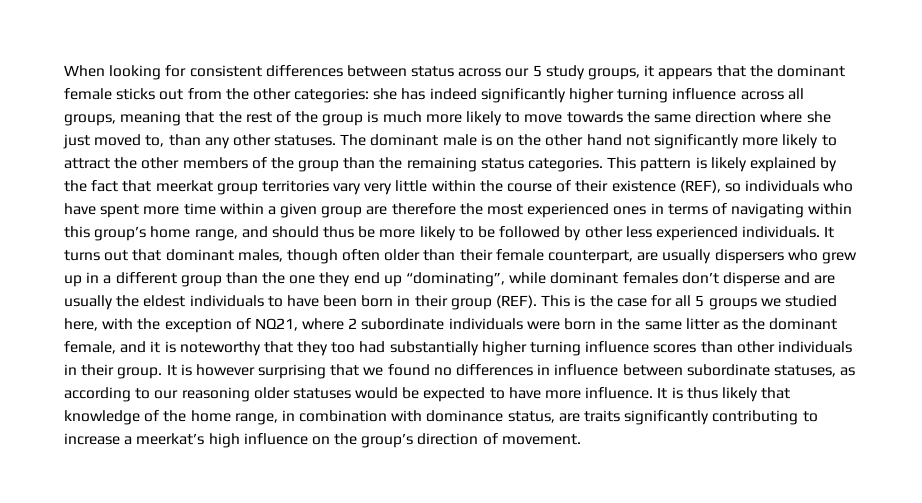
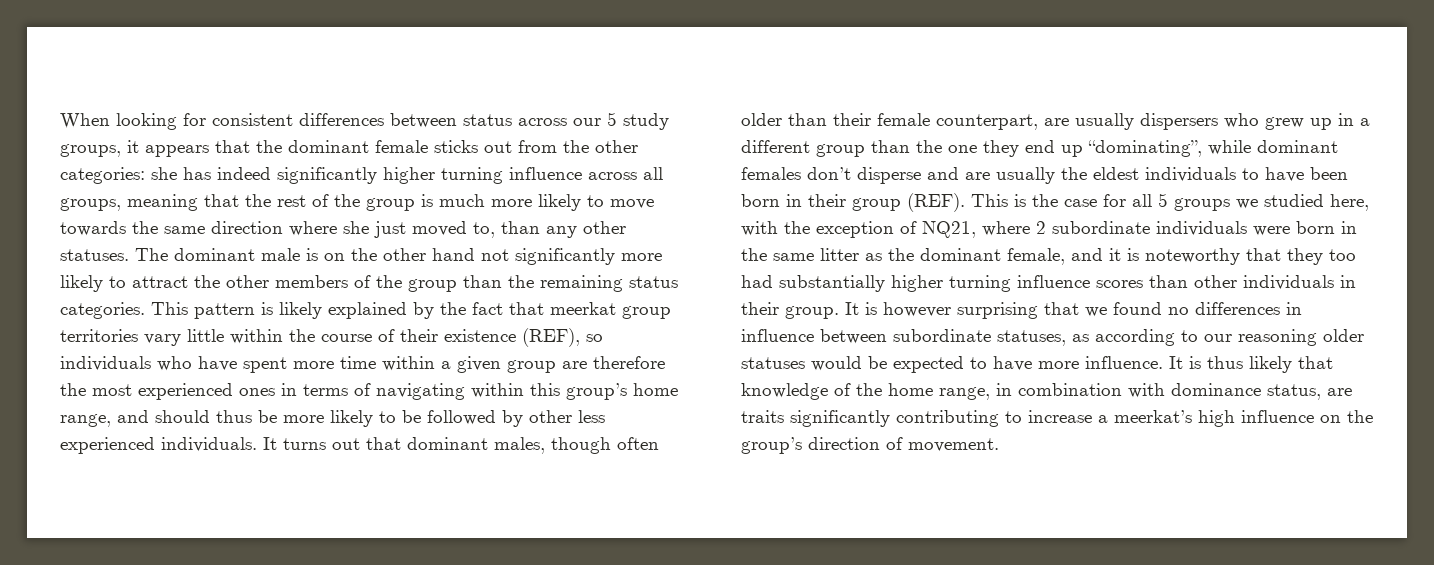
[364,183,393,195] very -> (181, 340) none

